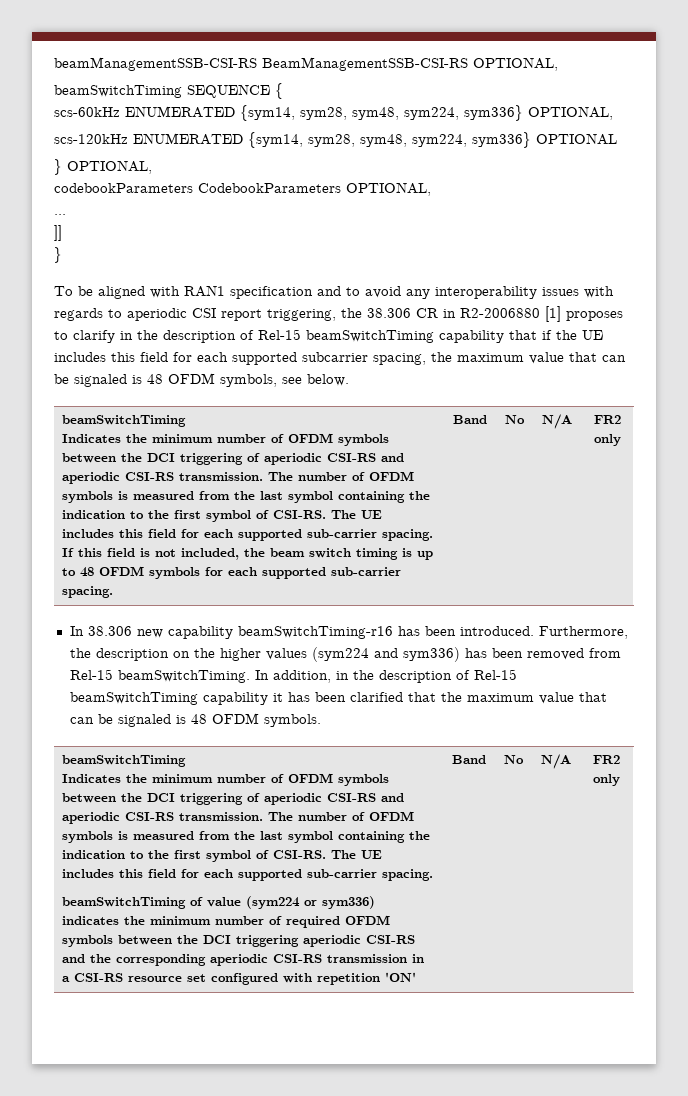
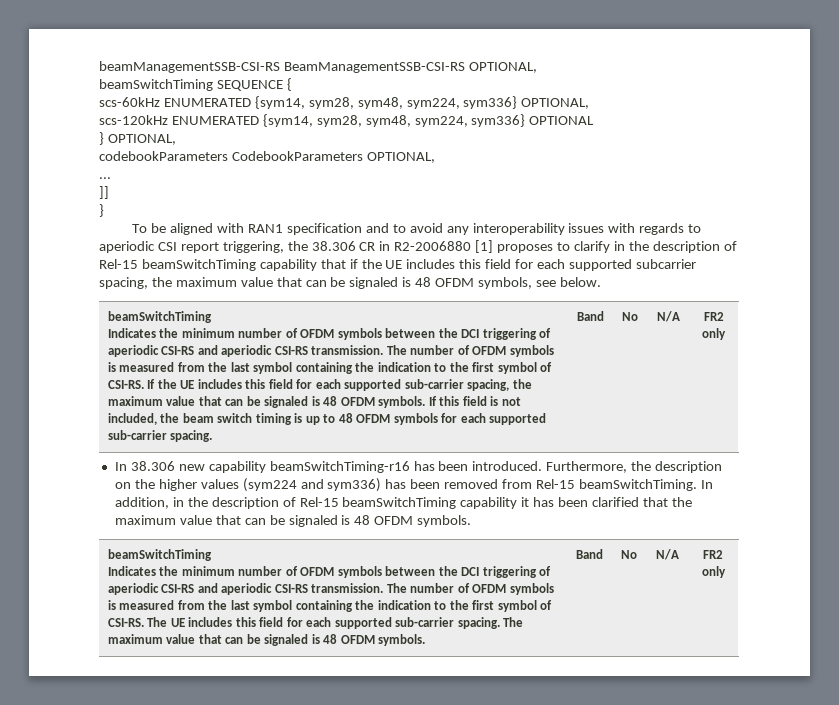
[331,510,383,519] [62,529,434,541] The UE includes this field for each supported sub-carrier spacing. -> [147,379,532,391] [107,396,426,408] If the UE includes this field for each supported sub-carrier spacing, the maximum value that can be signaled is 48 OFDM symbols.
[62,896,376,909] [62,915,391,928] [62,935,416,947] [62,954,425,966] [62,972,417,985] // beamSwitchTiming of value (sym224 or sym336) indicates the minimum number of required OFDM symbols between the DCI triggering aperiodic CSI-RS and the corresponding aperiodic CSI-RS transmission in a CSI-RS resource set configured with repetition 'ON' -> [503,617,524,627] [107,634,426,646] The maximum value that can be signaled is 48 OFDM symbols.

